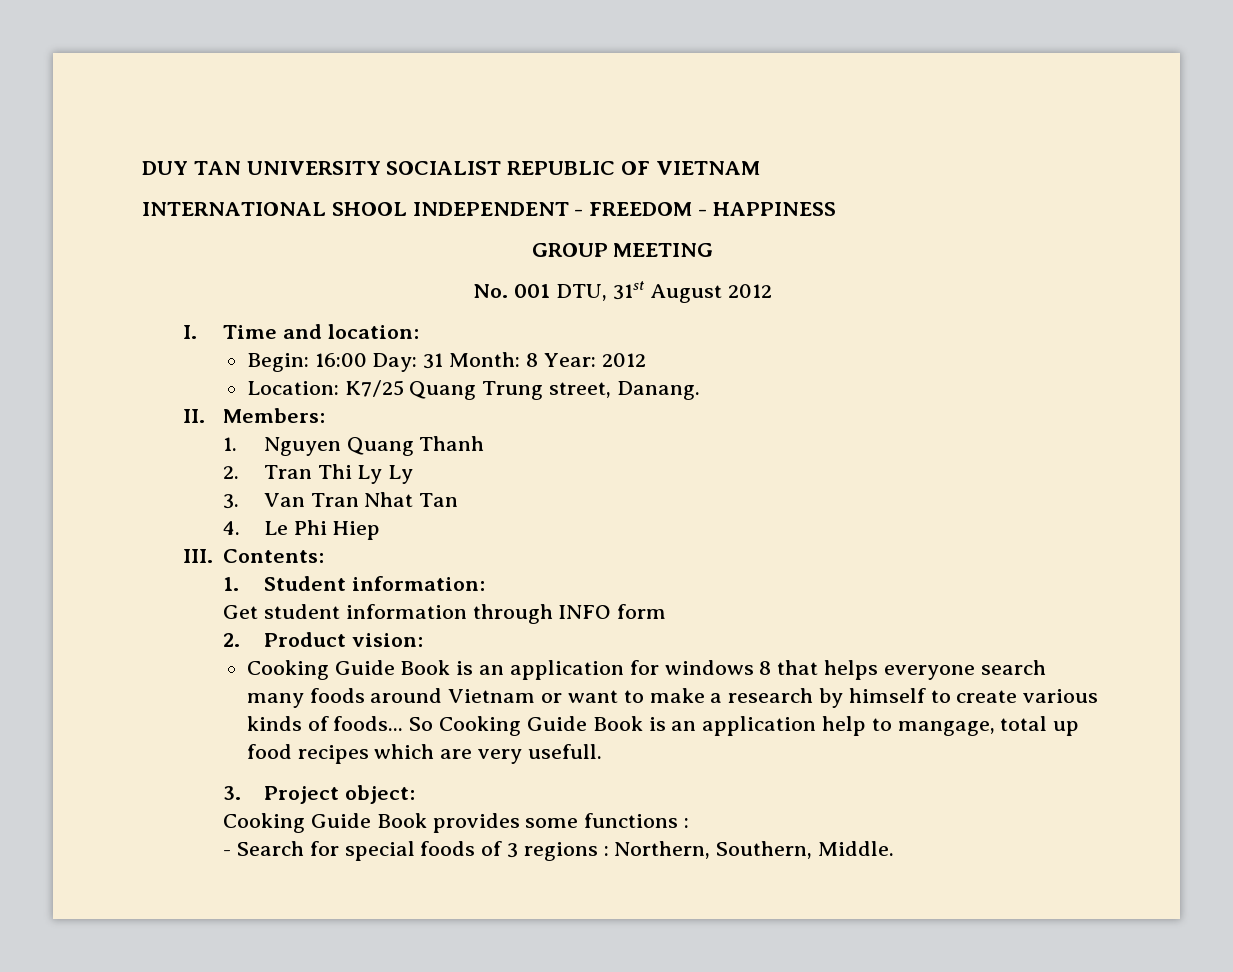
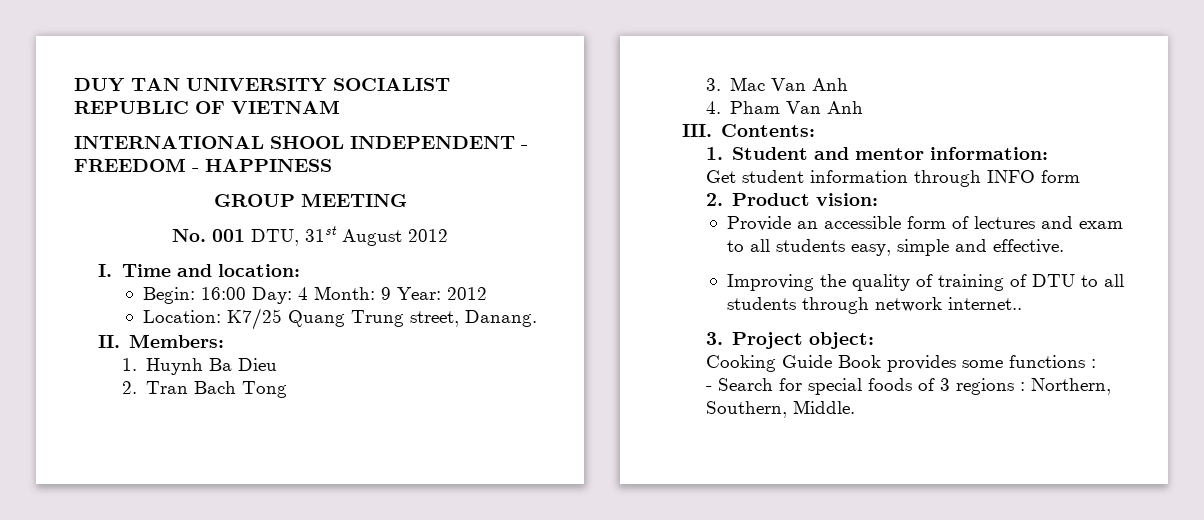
[423,352,538,369] 31 Month: 8 -> [297,286,391,300] 4 Month: 9
[263,436,485,456] Nguyen Quang Thanh -> [146,358,278,375] Huynh Ba Dieu
[317,464,414,484] [223,492,459,509] [223,520,381,540] Thi Ly Ly // 3. Van Tran Nhat Tan // 4. Le Phi Hiep -> [194,381,288,398] [705,77,849,91] [705,101,864,114] Bach Tong // 3. Mac Van Anh // 4. Pham Van Anh
(346, 583) none -> [814,147,925,160] and mentor
[246,660,1046,680] [246,688,1099,708] [246,716,1080,736] [246,744,602,764] Cooking Guide Book is an application for windows 8 that helps everyone search many foods around Vietnam or want to make a research by himself to create various kinds of foods... So Cooking Guide Book is an application help to mangage, total up food recipes which are very usefull. -> [726,216,1123,231] [726,239,1064,256] [726,274,1124,291] [726,297,1022,314] Provide an accessible form of lectures and exam to all students easy, simple and effective. // Improving the quality of training of DTU to all students through network internet..

